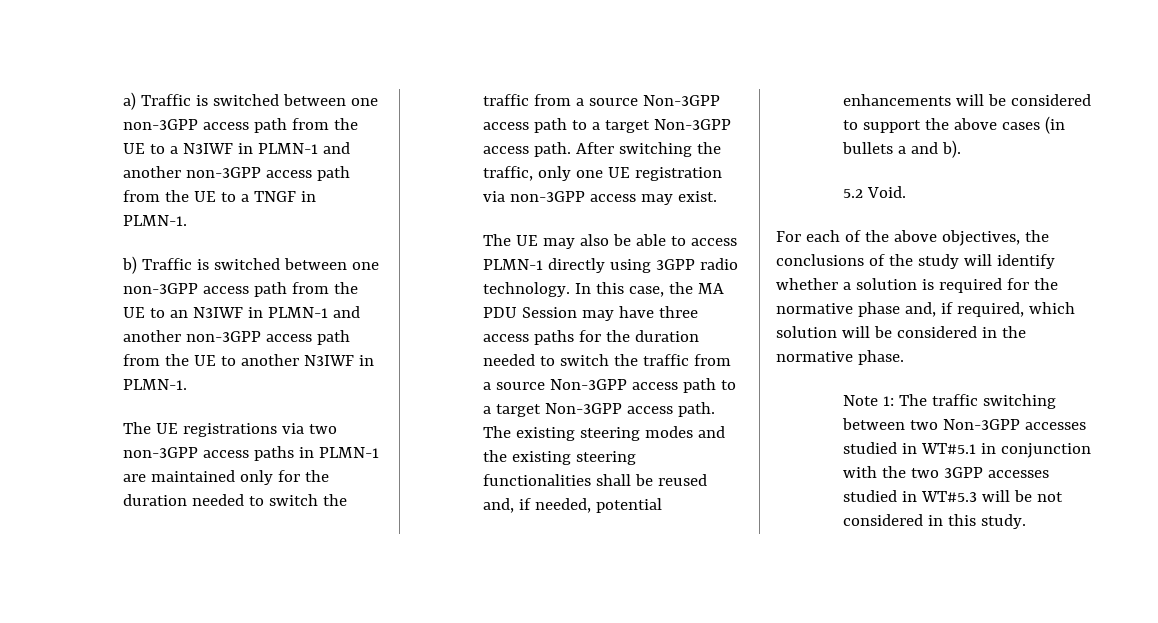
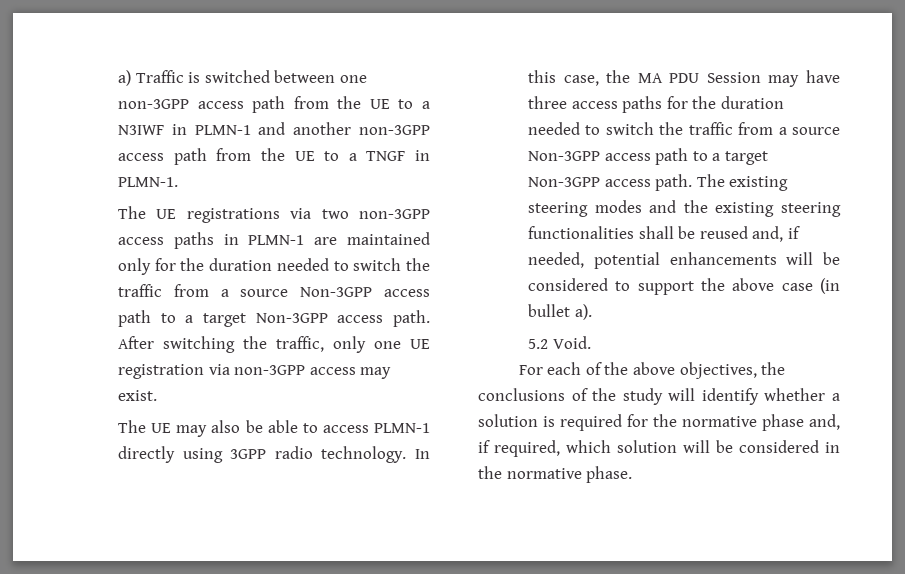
[122,256,380,274] [123,282,359,297] [123,306,361,318] [123,330,351,345] [123,354,375,366] [123,379,188,390] // b) Traffic is switched between one non-3GPP access path from the UE to an N3IWF in PLMN-1 and another non-3GPP access path from the UE to another N3IWF in PLMN-1. -> (179, 182) none
[1002,116,1066,134] [842,140,962,158] cases (in bullets a and b). -> [781,278,840,294] [528,304,592,320] case (in bullet a).
[843,394,1057,409] [842,418,1087,430] [843,442,1092,458] [843,466,1050,478] [843,490,1064,502] [843,514,1027,529] // Note 1: The traffic switching between two Non-3GPP accesses studied in WT#5.1 in conjunction with the two 3GPP accesses studied in WT#5.3 will be not considered in this study. -> (633, 474) none

